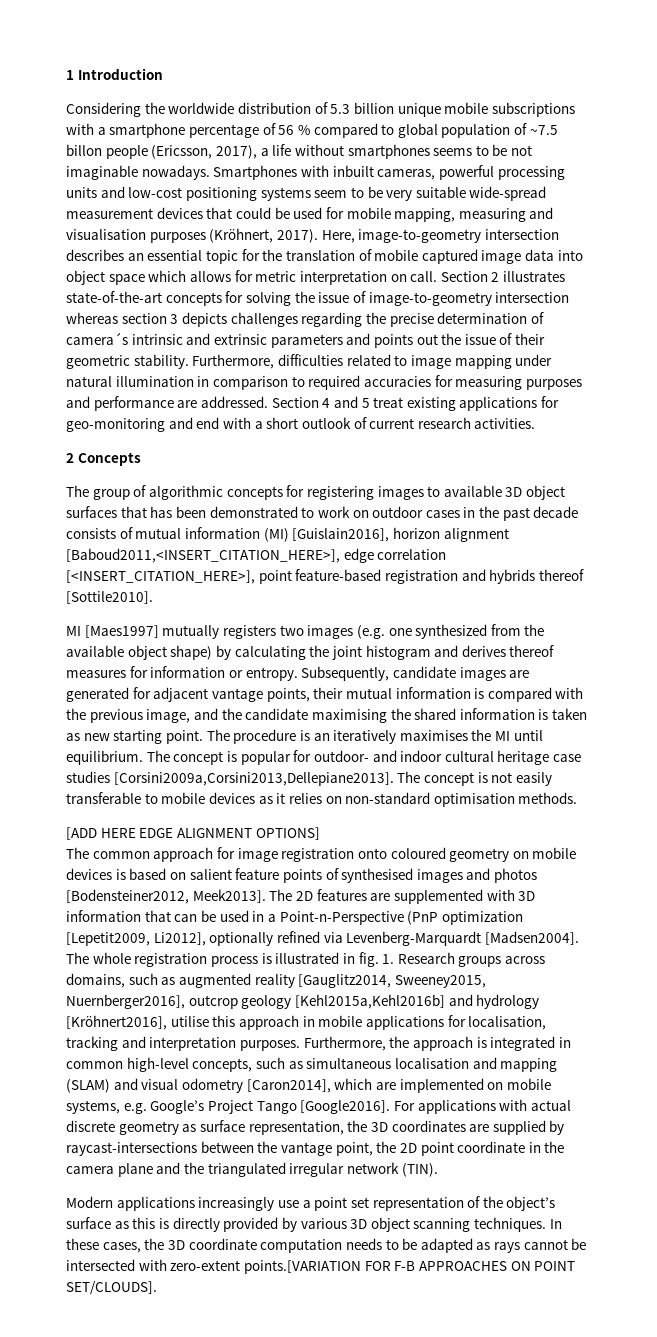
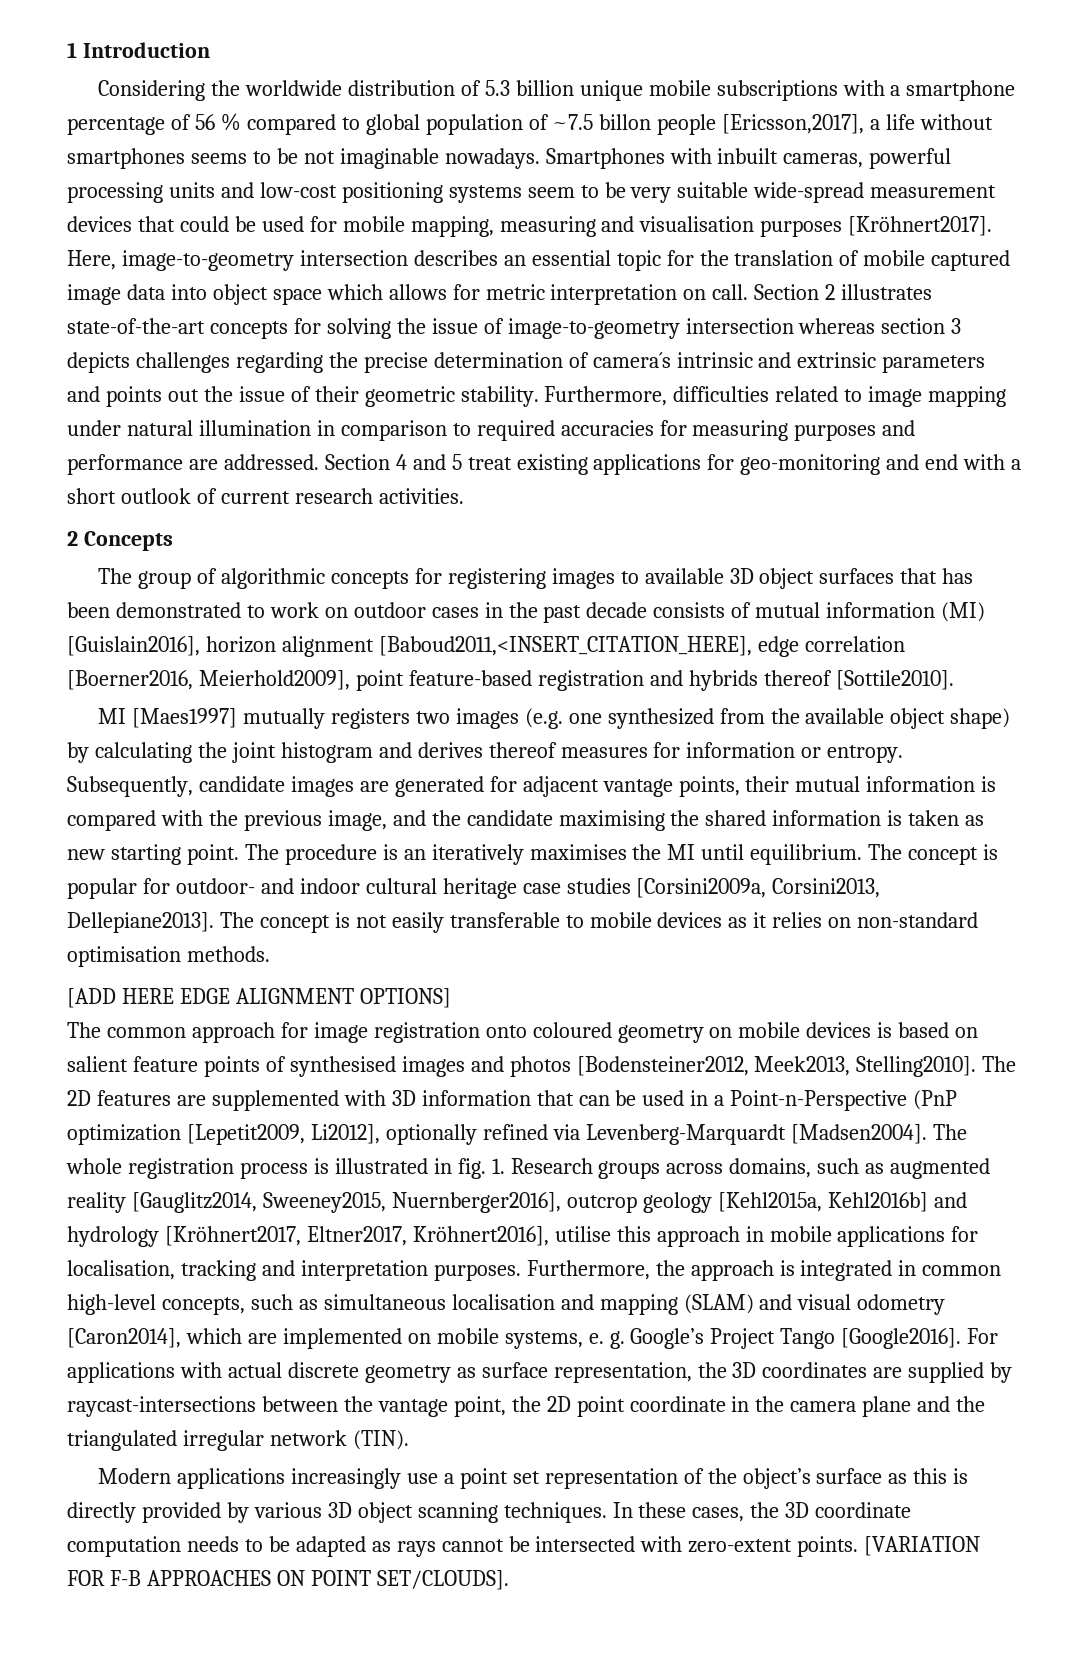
[151,145,257,159] (Ericsson, 2017), -> [722,114,865,134] [Ericsson,2017],
[209,228,318,243] (Kröhnert, 2017). -> [848,216,993,236] [Kröhnert2017].
[66,548,340,563] [Baboud2011,<INSERT_CITATION_HERE>], -> [378,636,752,656] [Baboud2011,<INSERT_CITATION_HERE],
[66,570,255,584] [<INSERT_CITATION_HERE>], -> [67,670,350,690] [Boerner2016, Meierhold2009],
[113,772,394,786] [Corsini2009a,Corsini2013,Dellepiane2013]. -> [636,878,881,898] [67,912,214,933] [Corsini2009a, Corsini2013, Dellepiane2013].
[192,889,266,903] Meek2013]. -> [754,1056,977,1077] Meek2013, Stelling2010].
[294,994,540,1009] [66,1015,167,1030] [Kehl2015a,Kehl2016b] and hydrology [Kröhnert2016], -> [717,1192,967,1212] [67,1226,549,1247] [Kehl2015a, Kehl2016b] and hydrology [Kröhnert2017, Eltner2017, Kröhnert2016],
[123,1103,147,1114] e.g. -> [588,1331,625,1349] e. g.
[243,1260,361,1274] points.[VARIATION -> [797,1536,981,1557] points. [VARIATION

